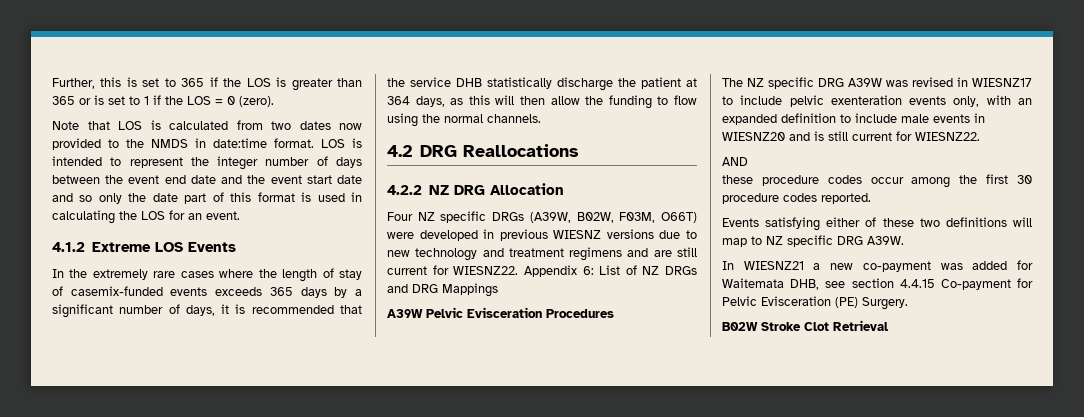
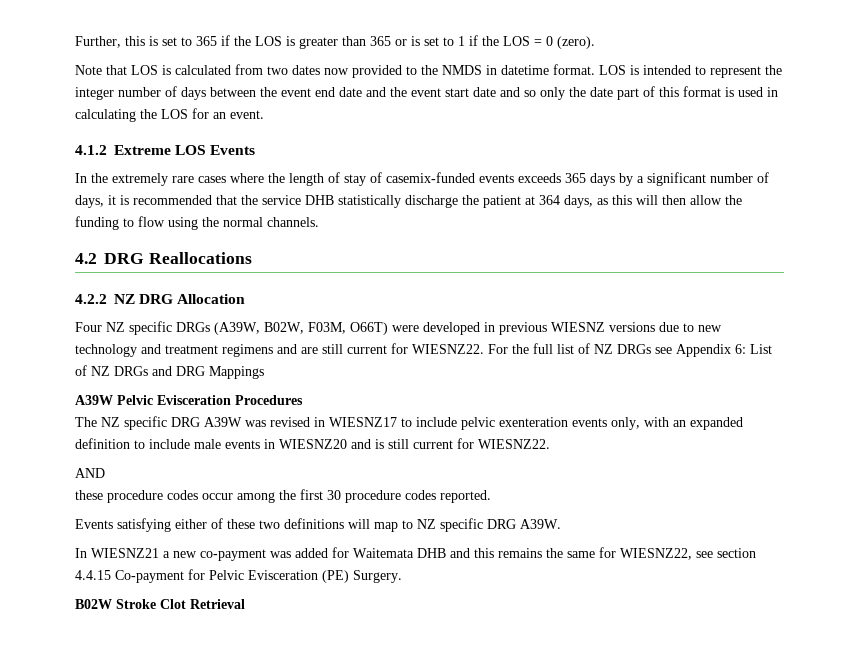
[213,138,267,148] date:time -> [501,65,549,75] datetime
(519, 270) none -> [488,343,672,354] For the full list of NZ DRGs see
[790,279,820,290] DHB, -> [417,547,692,560] DHB and this remains the same for WIESNZ22,

